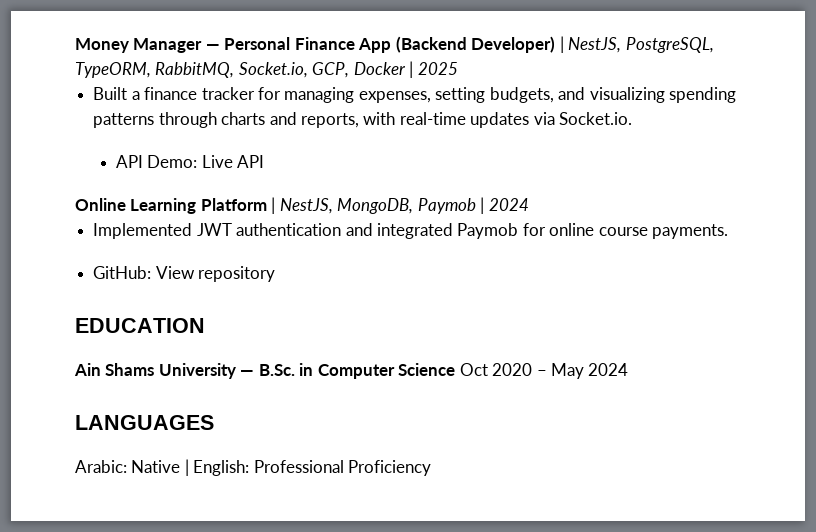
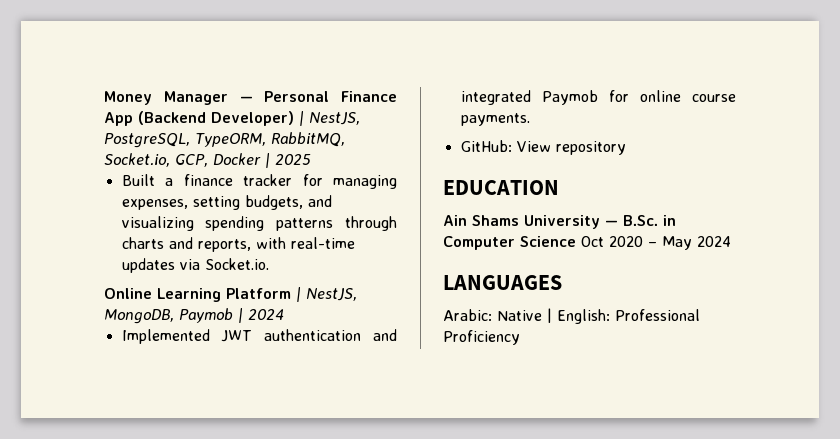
[115,155,265,168] // API Demo: Live API -> (269, 264) none

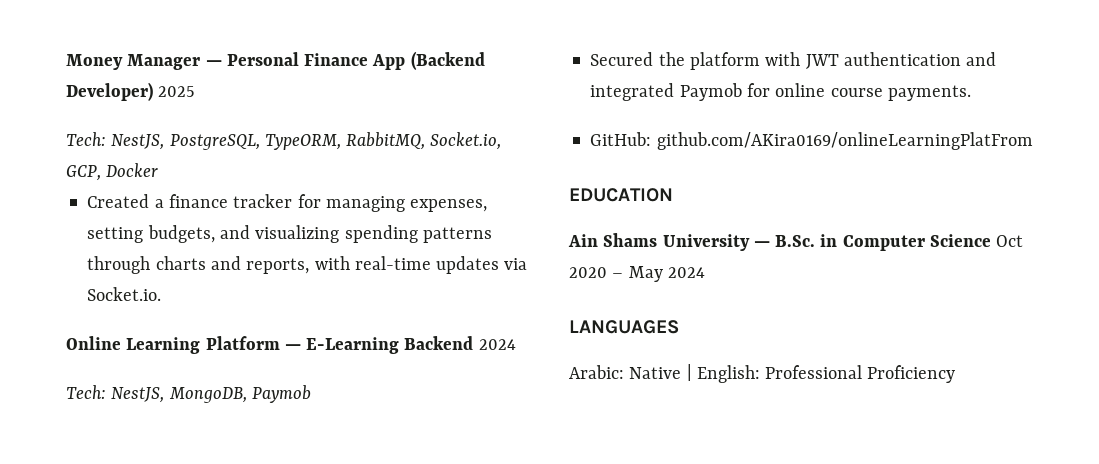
[299,111,304,126] | -> [158,86,196,97] [66,132,106,146] 2025 // Tech:
[265,153,311,168] [121,174,155,186] | 2025 // Built -> [87,194,150,208] // Created
[296,287,301,302] | -> [284,336,516,354] [66,385,106,399] — E-Learning Backend 2024 // Tech:
[238,308,284,323] [121,329,210,344] | 2024 // Implemented -> [590,52,801,70] // Secured the platform with
[516,141,626,155] View repository -> [656,132,1033,150] github.com/AKira0169/onlineLearningPlatFrom

